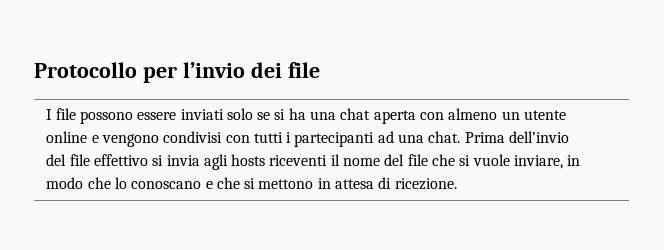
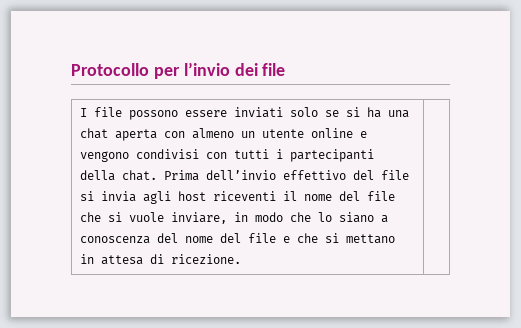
[377,131,425,143] ad una -> [80,170,116,181] della
[46,154,148,166] del file effettivo -> [283,170,410,180] effettivo del file
[231,154,266,166] hosts -> [178,191,207,201] host
[131,181,202,189] conoscano -> [339,212,389,223] [80,233,277,244] siano a conoscenza del nome del file
[258,179,314,189] mettono -> [346,234,396,244] mettano

